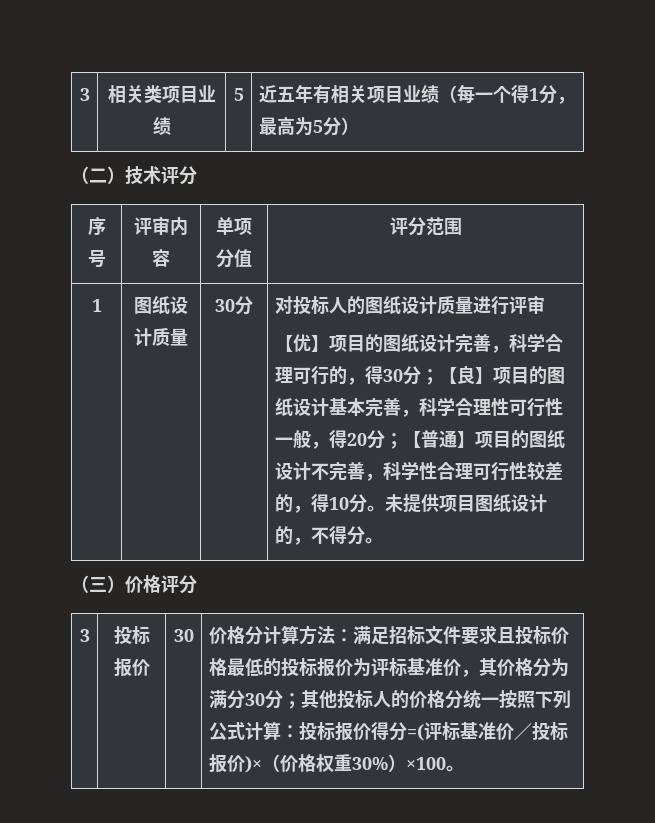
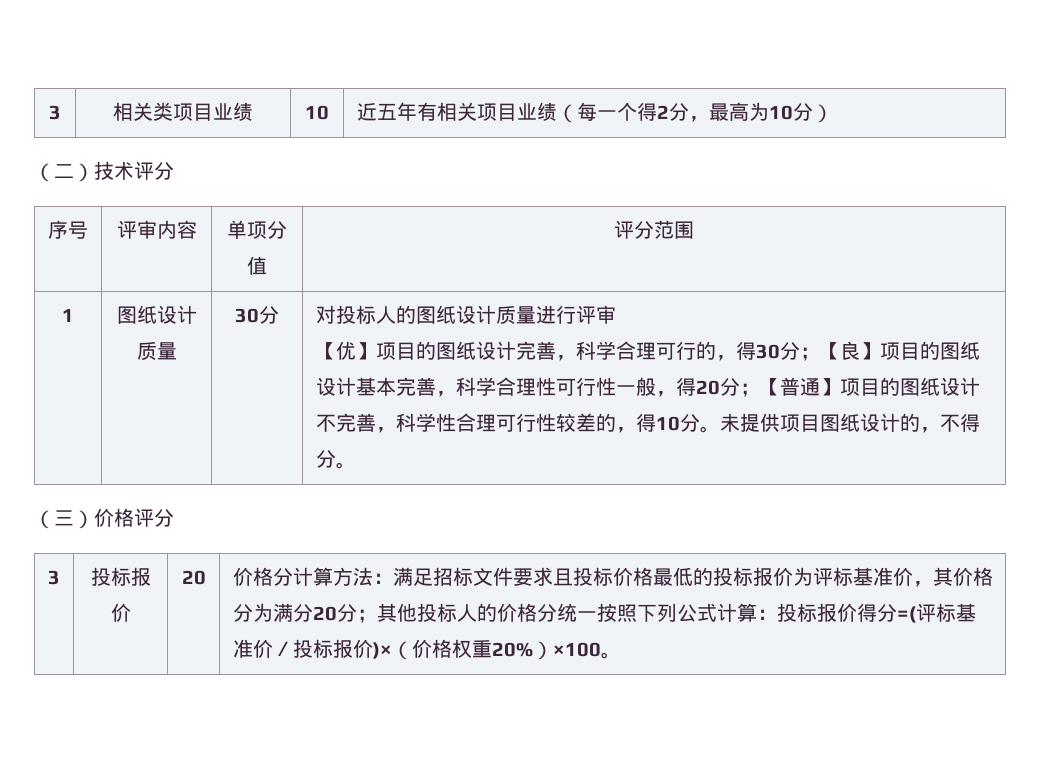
[233,88,244,101] 5 -> [305,105,329,120] 10
[528,88,539,101] 1 -> [656,105,669,119] 2
[312,120,323,133] 5 -> [768,105,793,120] 10
[173,629,194,642] 30 -> [181,570,206,585] 20
[244,693,265,706] 30 -> [312,606,337,621] 20
[351,757,388,770] 30% -> [491,642,533,657] 20%

